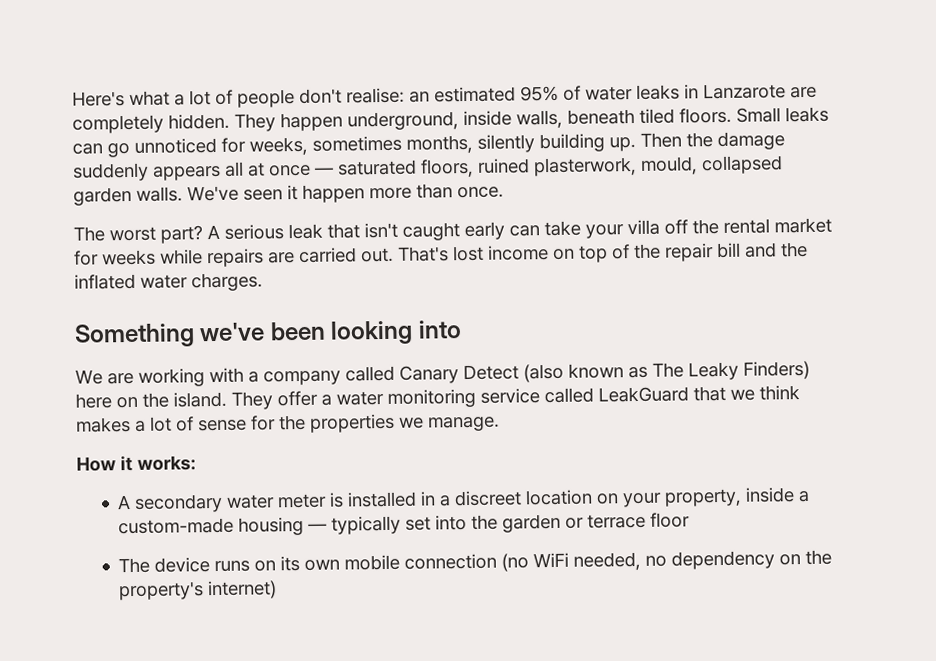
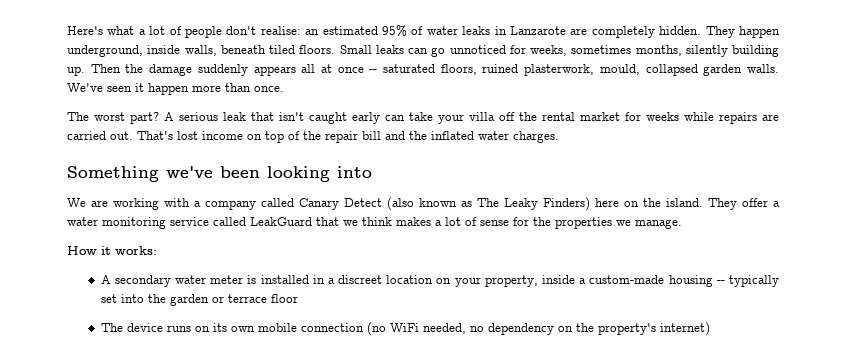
[314,167,334,175] — -> [369,69,378,73] --
[307,523,328,531] — -> [716,280,725,284] --

